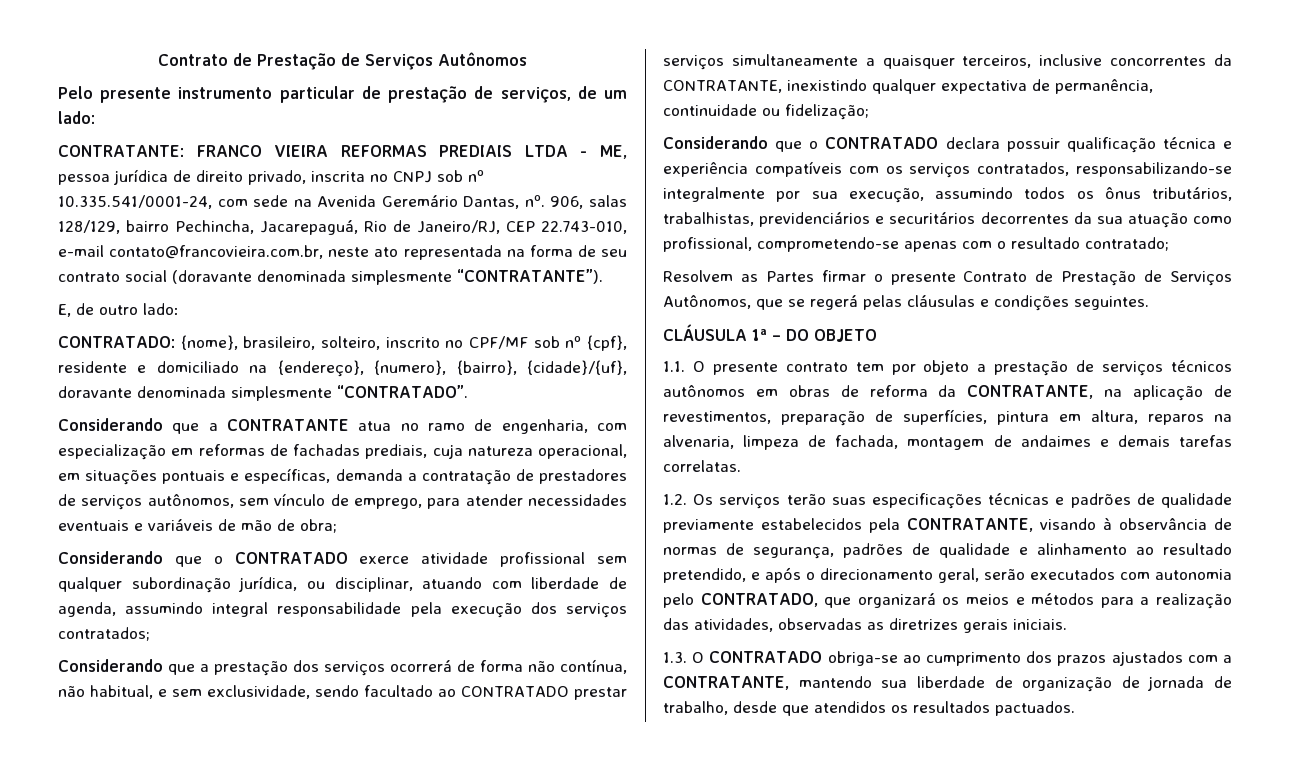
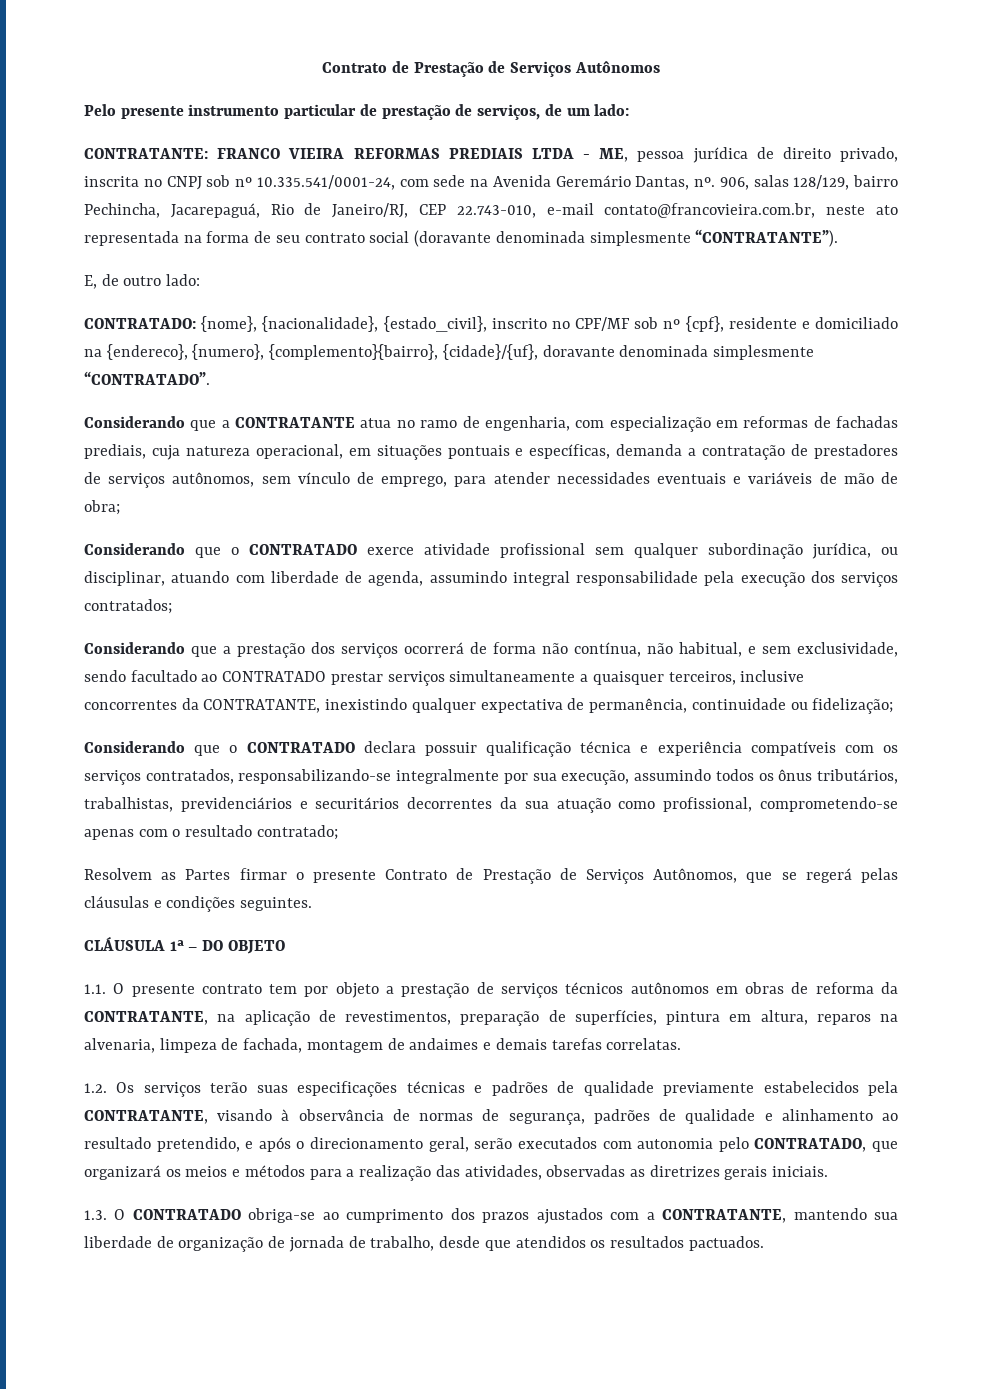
[243,336,380,350] brasileiro, solteiro, -> [262,316,487,332] {nacionalidade}, {estado_civil},
[277,360,517,377] {endereço}, {numero}, {bairro}, -> [106,344,439,360] {endereco}, {numero}, {complemento}{bairro},

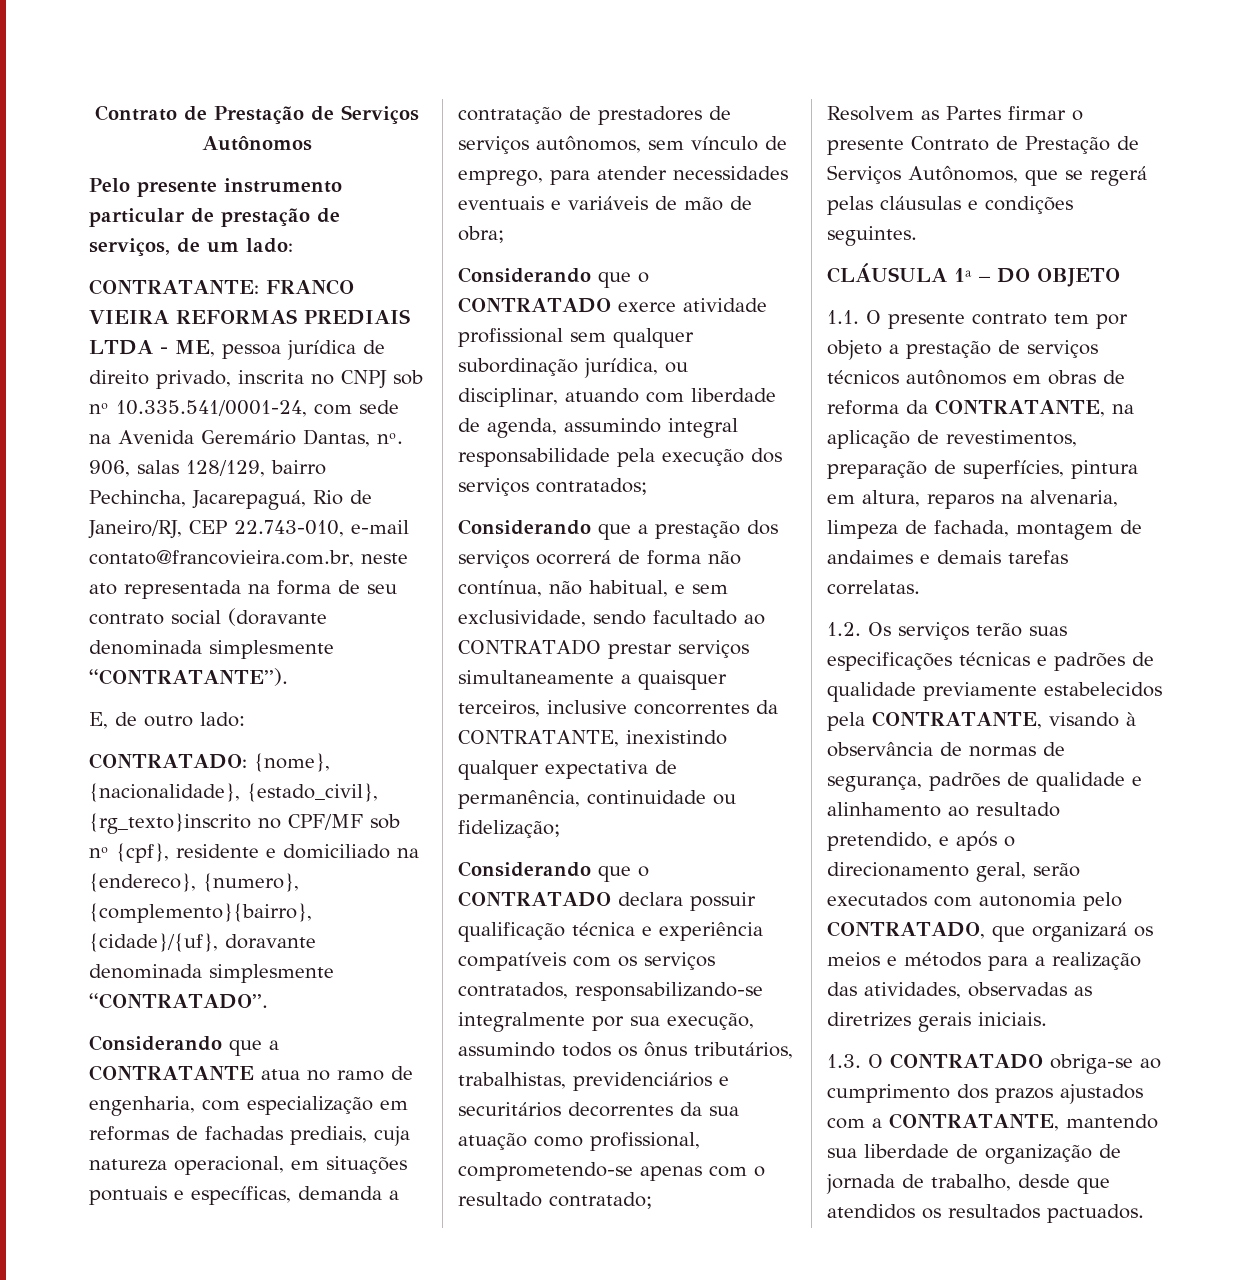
[491,318,547,329] inscrito -> [89,813,251,834] {rg_texto}inscrito

